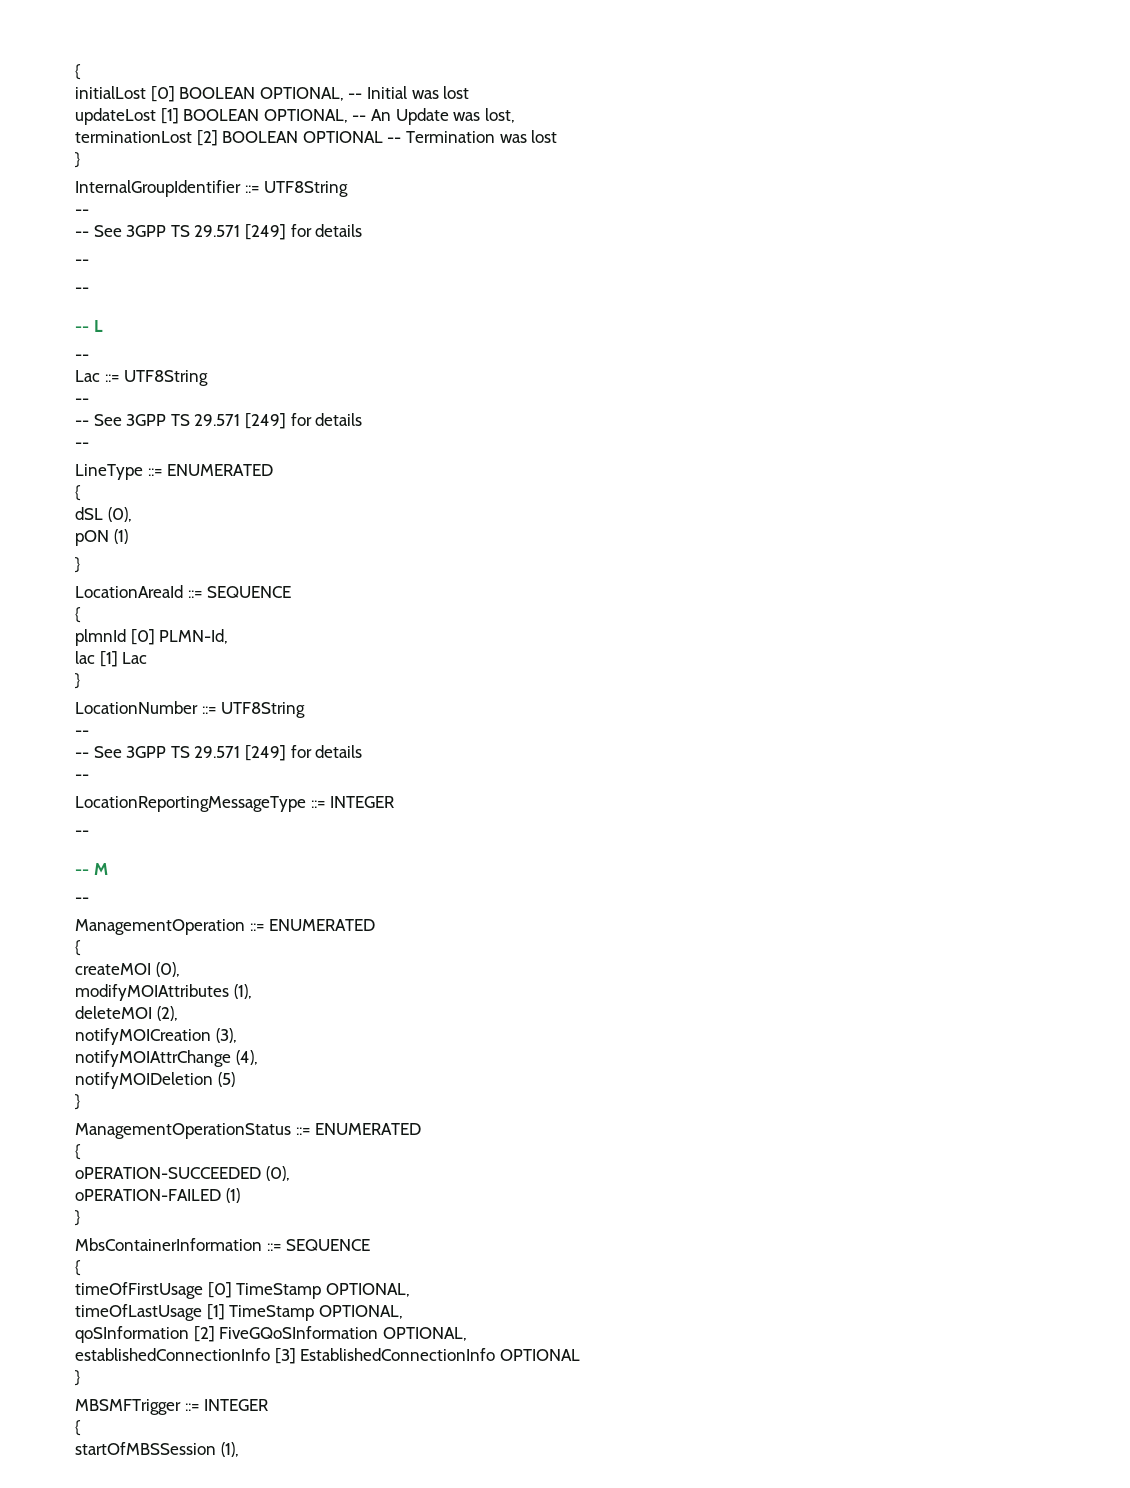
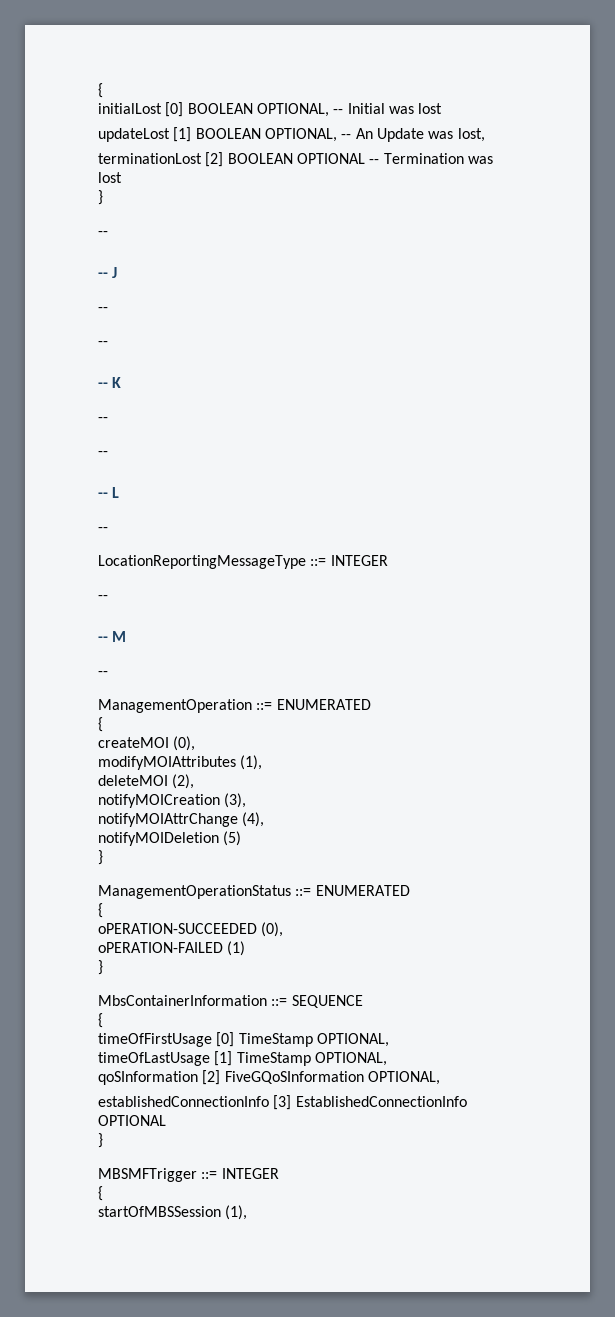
[75,180,349,197] [75,209,89,215] [75,224,363,240] InternalGroupIdentifier ::= UTF8String // -- // -- See 3GPP TS 29.571 [249] for details -> [98,231,108,236] [98,267,118,278] [98,307,108,312] [98,341,108,346] [98,377,122,388] -- // -- J // -- // -- // -- K
[75,370,209,386] [75,398,89,404] [75,413,363,429] [75,442,89,448] [75,464,274,480] [75,485,81,501] [75,507,132,522] [75,529,128,546] [75,557,80,573] [75,585,292,598] [75,607,81,623] [75,629,229,646] [75,651,148,667] [75,673,80,689] [75,701,306,718] [75,730,89,736] [75,745,363,761] [75,774,89,780] // Lac ::= UTF8String // -- // -- See 3GPP TS 29.571 [249] for details // -- // LineType ::= ENUMERATED // { // dSL (0), // pON (1) // } // LocationAreaId ::= SEQUENCE // { // plmnId [0] PLMN-Id, // lac [1] Lac // } // LocationNumber ::= UTF8String // -- // -- See 3GPP TS 29.571 [249] for details // -- -> (108, 529) none

